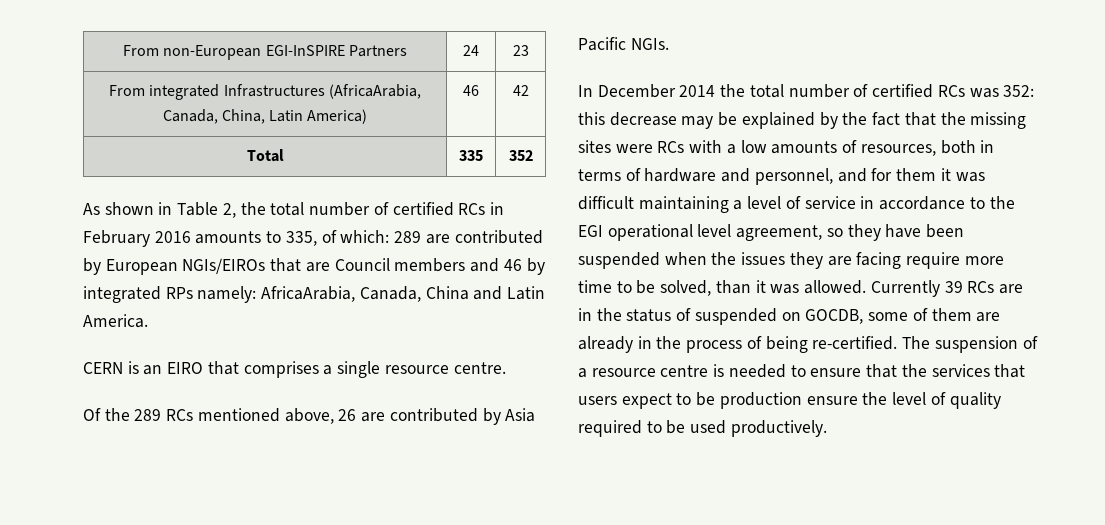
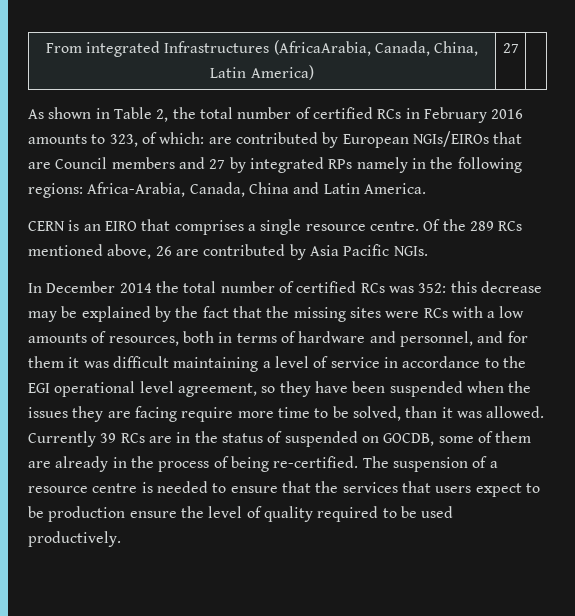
[123,45,407,60] [463,45,479,56] [512,45,529,56] [109,85,146,96] From non-European EGI-InSPIRE Partners | 24 | 23 // From -> [45,43,82,53] From
[463,85,479,96] [512,85,529,96] [246,149,284,162] [459,150,483,161] [508,150,533,161] 46 | 42 // Total | 335 | 352 -> [502,43,519,53] 27 |
[285,231,317,246] 335, -> [109,134,138,147] 323,
[394,231,422,243] 289 -> (205, 138) none
[503,259,522,271] 46 -> [209,159,226,169] 27
[197,286,356,303] namely: AfricaArabia, -> [356,157,522,173] [28,182,186,198] namely in the following regions: Africa-Arabia,
(506, 368) // -> (419, 226) none

